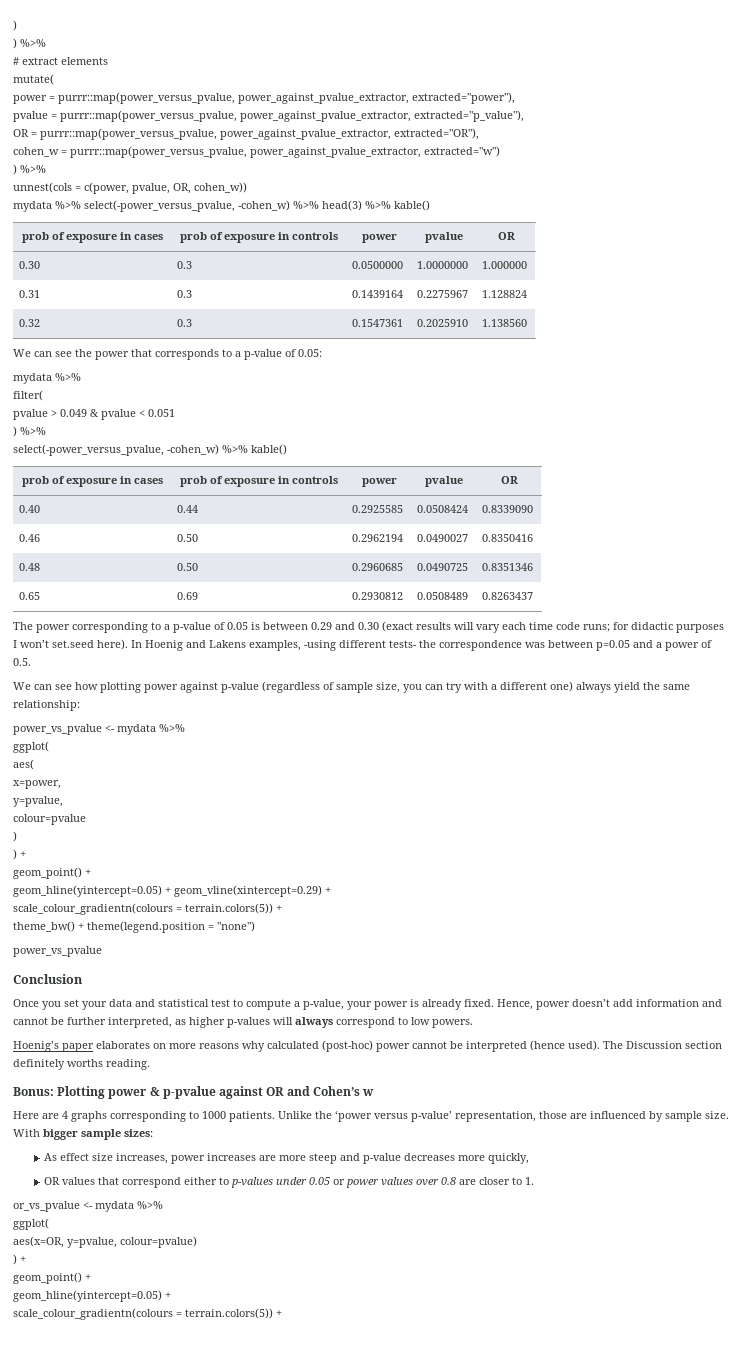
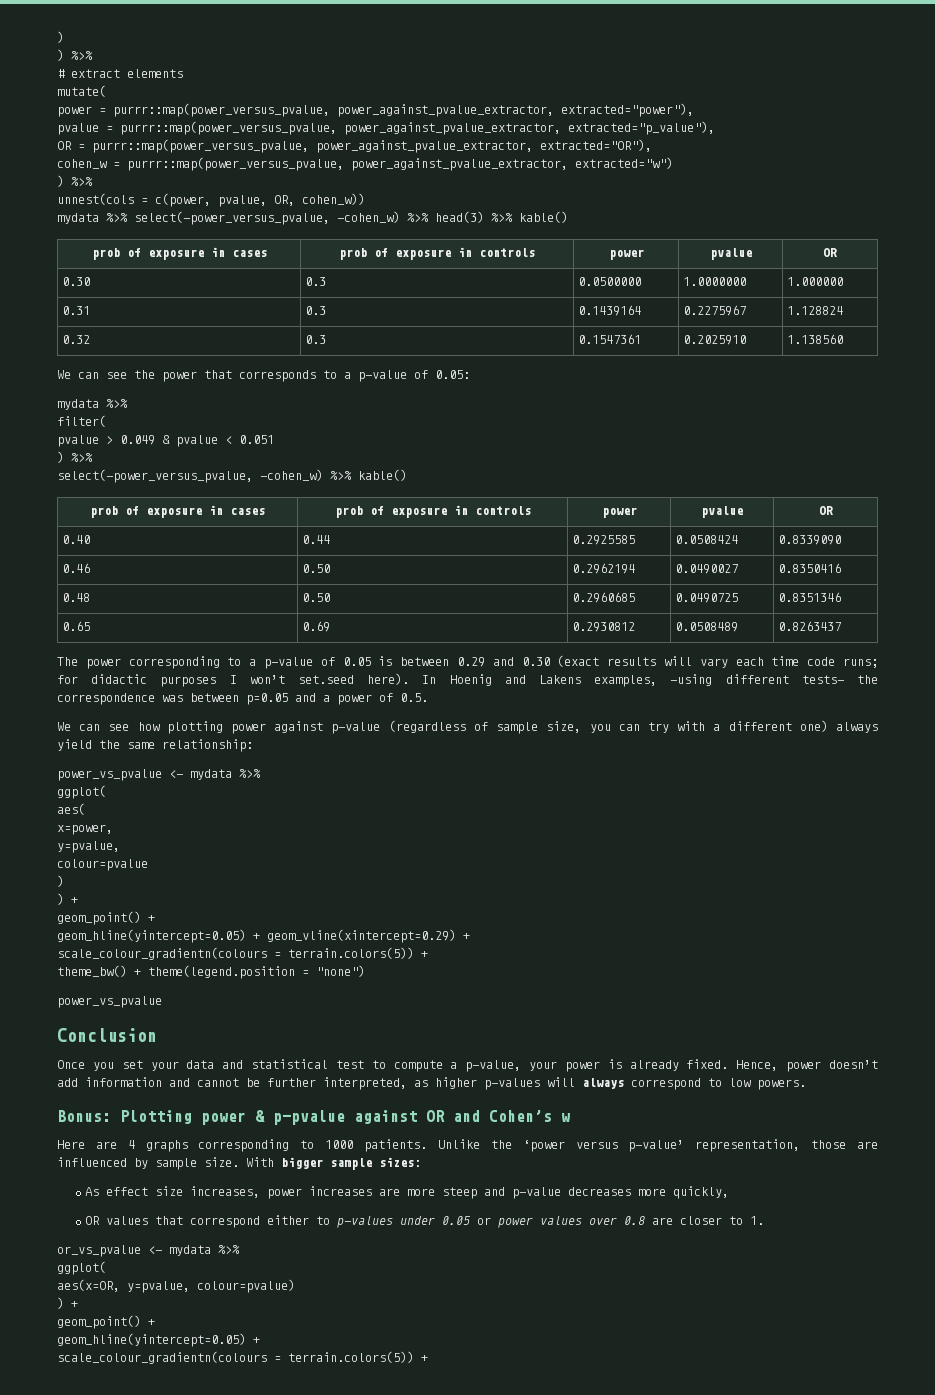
[13,1040,722,1052] [13,1059,150,1070] // Hoenig’s paper elaborates on more reasons why calculated (post-hoc) power cannot be interpreted (hence used). The Discussion section definitely worths reading. -> (806, 1084) none

